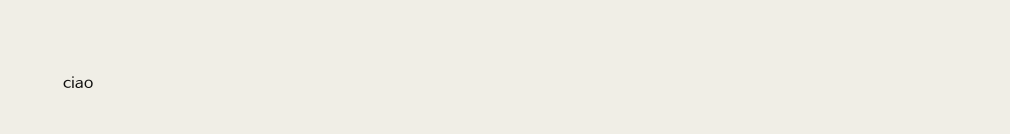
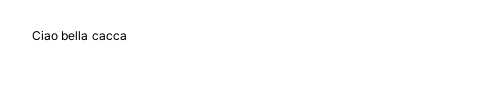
[63,76,93,89] ciao -> [32,30,127,41] Ciao bella cacca

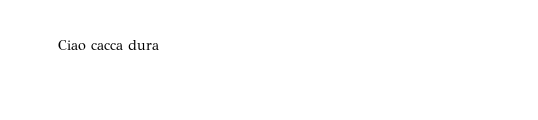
[61,31,127,41] bella cacca -> [91,40,159,50] cacca dura

